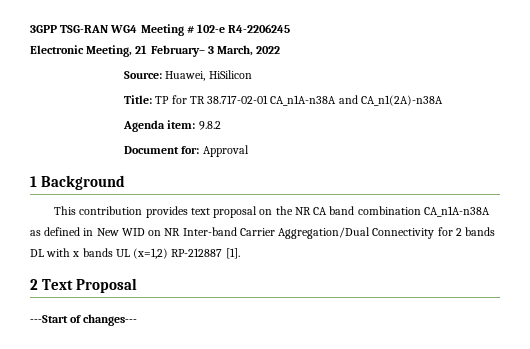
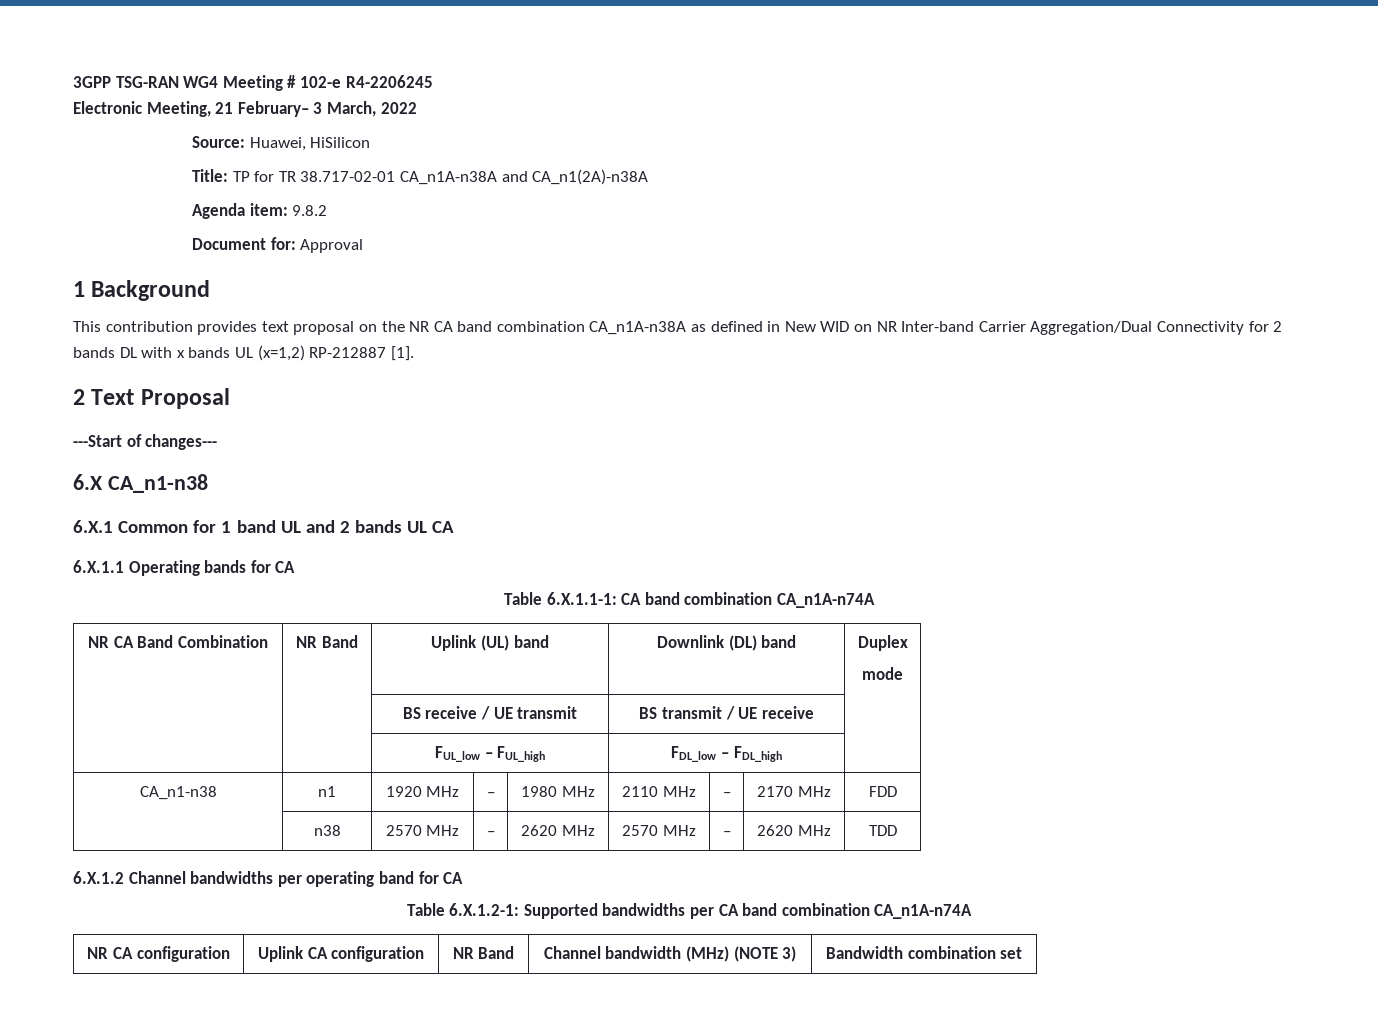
(138, 320) none -> [73,474,208,493] [73,520,455,533] [73,560,296,576] [504,592,875,608] [88,635,268,648] [296,635,358,648] [431,635,549,651] [656,635,797,651] [857,635,908,651] [862,667,903,680] [402,706,578,720] [639,706,814,720] [434,746,546,762] [671,746,782,762] [139,786,217,800] [318,786,336,797] [385,786,460,797] [486,792,495,797] [521,786,595,797] [622,786,696,797] [722,792,731,797] [757,786,831,797] [868,786,897,797] [313,825,341,836] [385,825,460,836] [486,831,495,836] [521,825,595,836] [622,825,696,836] [722,831,731,836] [757,825,831,836] [868,825,897,836] [73,871,464,887] [406,903,973,919] [87,946,230,962] [257,946,425,962] [452,946,515,959] [543,946,797,962] [825,946,1023,959] // 6.X CA_n1-n38 // 6.X.1 Common for 1 band UL and 2 bands UL CA // 6.X.1.1 Operating bands for CA // Table 6.X.1.1-1: CA band combination CA_n1A-n74A // NR CA Band Combination | NR Band | Uplink (UL) band | Downlink (DL) band | Duplex // mode // | | BS receive / UE transmit | BS transmit / UE receive | // | | FUL_low – FUL_high | FDL_low – FDL_high | // CA_n1-n38 | n1 | 1920 MHz | – | 1980 MHz | 2110 MHz | – | 2170 MHz | FDD // | n38 | 2570 MHz | – | 2620 MHz | 2570 MHz | – | 2620 MHz | TDD // 6.X.1.2 Channel bandwidths per operating band for CA // Table 6.X.1.2-1: Supported bandwidths per CA band combination CA_n1A-n74A // NR CA configuration | Uplink CA configuration | NR Band | Channel bandwidth (MHz) (NOTE 3) | Bandwidth combination set

